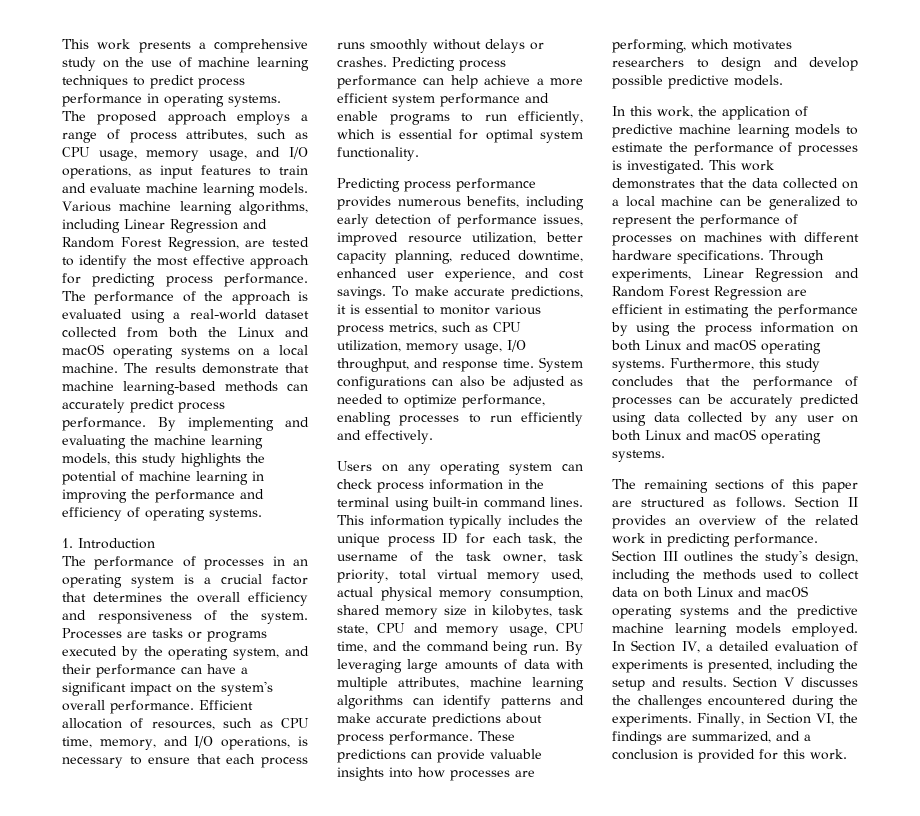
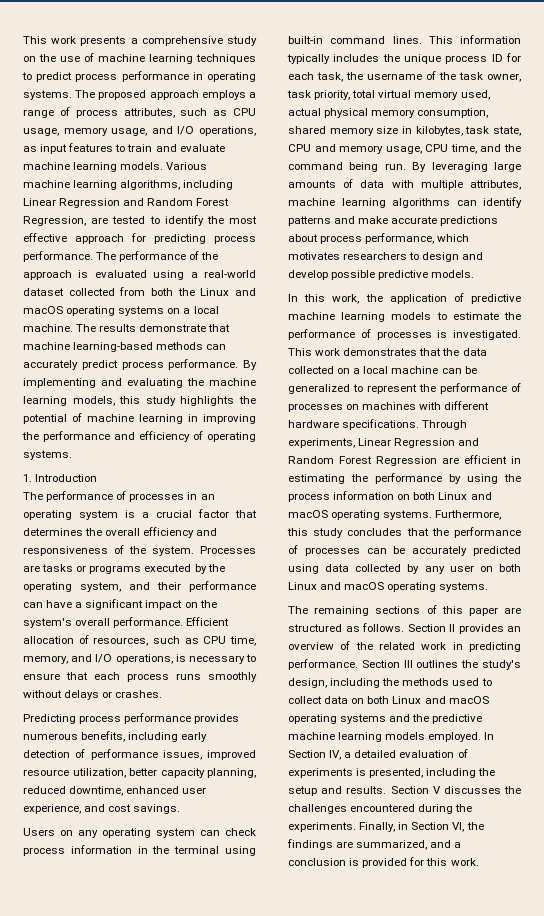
[392,57,506,71] [337,75,583,89] [337,93,549,107] [337,111,584,125] [337,129,583,143] [337,147,419,161] Predicting process performance can help achieve a more efficient system performance and enable programs to run efficiently, which is essential for optimal system functionality. -> (163, 694) none
[391,286,583,300] [337,304,541,315] [337,322,521,336] [337,340,526,354] [337,357,583,372] [337,376,583,390] [337,394,545,408] [337,412,583,426] [337,430,433,444] To make accurate predictions, it is essential to monitor various process metrics, such as CPU utilization, memory usage, I/O throughput, and response time. System configurations can also be adjusted as needed to optimize performance, enabling processes to run efficiently and effectively. -> (181, 809) none
[389,731,515,745] [337,749,542,763] [337,767,535,781] [612,39,686,53] performance. These predictions can provide valuable insights into how processes are performing, -> [365,233,435,244] performance,

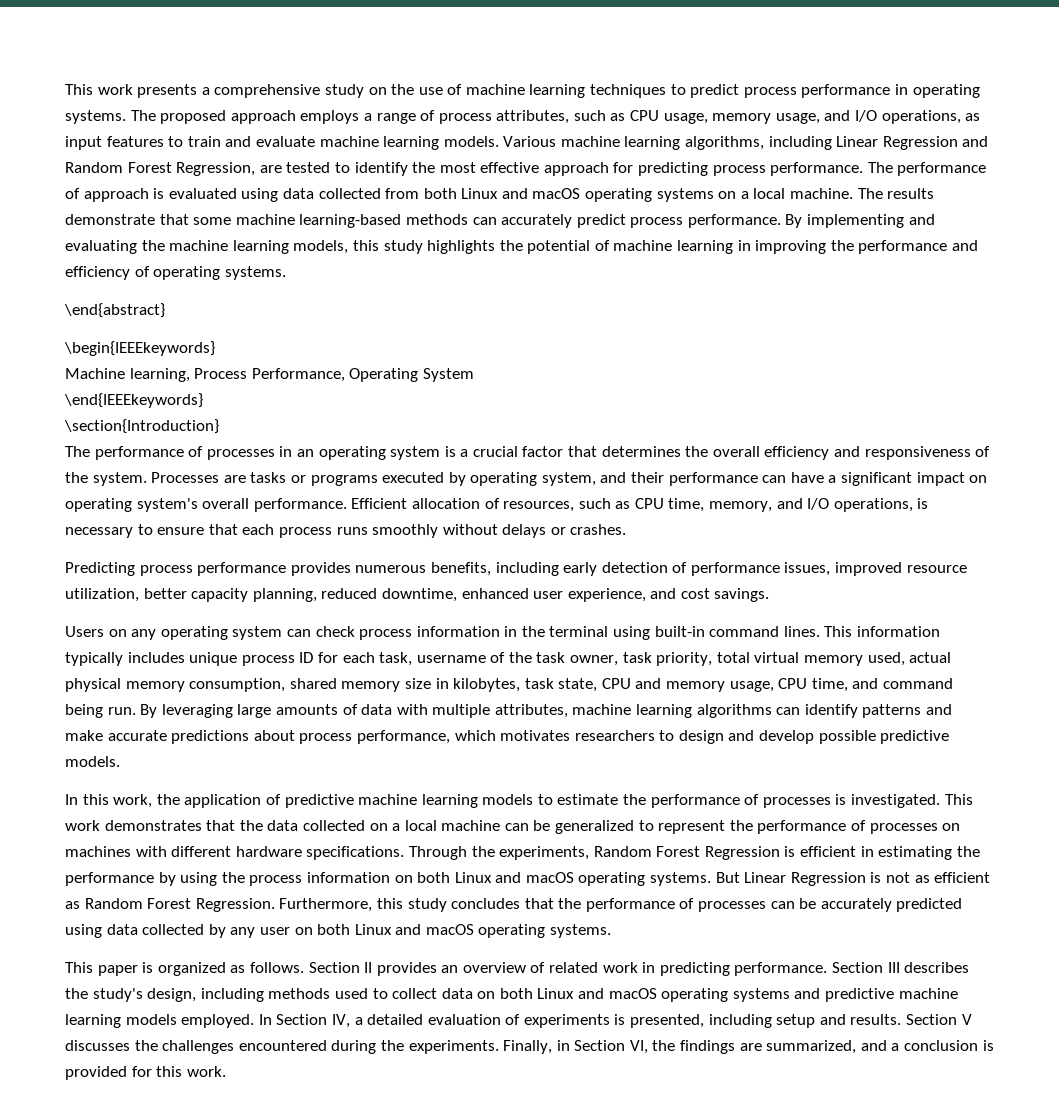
[201,252,219,260] the -> (80, 193) none
[190,270,256,278] [23,288,64,296] a real-world dataset -> [282,188,314,199] data
[177,288,195,296] the -> (457, 193) none
(231, 328) none -> [193,217,232,225] some
[23,474,98,482] 1. Introduction -> [64,303,165,318] [64,341,215,356] [65,368,474,382] [64,393,203,408] [64,419,219,434] \end{abstract} // \begin{IEEEkeywords} // Machine learning, Process Performance, Operating System // \end{IEEEkeywords} // \section{Introduction}
[207,564,225,572] the -> (466, 479) none
[199,600,217,608] the -> [65,498,132,512] operating
[382,54,400,62] the -> (185, 657) none
[346,72,363,80] the -> (413, 659) none
[504,144,521,152] the -> (879, 683) none
[288,438,480,448] experiments, Linear Regression and -> [471,846,590,860] the experiments,
[442,457,459,464] are -> [784,846,796,857] is
(433, 515) none -> [715,872,991,886] [65,898,275,912] But Linear Regression is not as efficient as Random Forest Regression.
[288,605,521,616] [288,624,342,632] The remaining sections of this paper are structured -> [65,962,226,976] This paper is organized
[355,642,373,650] the -> (546, 967) none
[416,660,459,668] outlines -> [904,962,970,973] describes
[382,678,400,686] the -> (264, 995) none
[412,714,430,722] the -> (821, 993) none
[478,768,496,776] the -> (772, 1021) none

